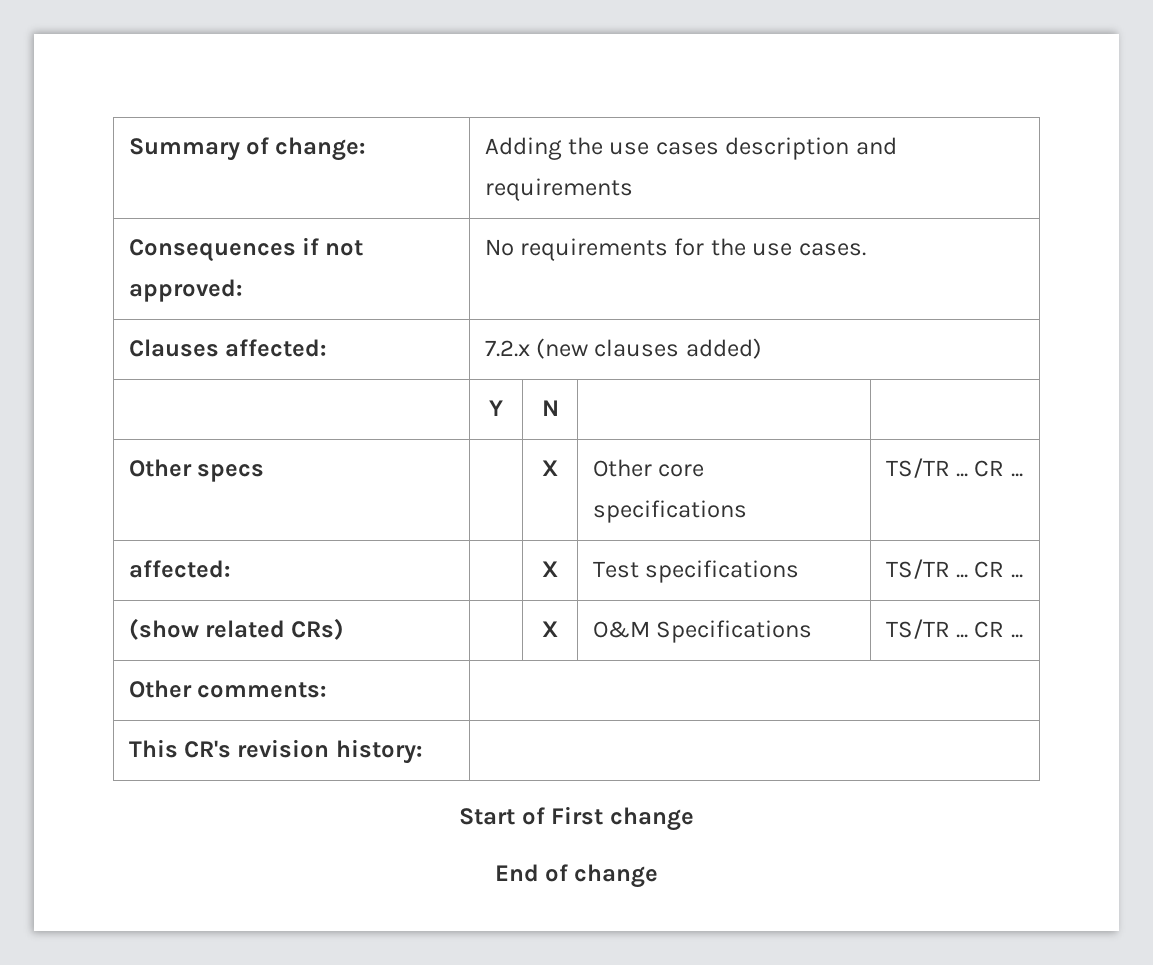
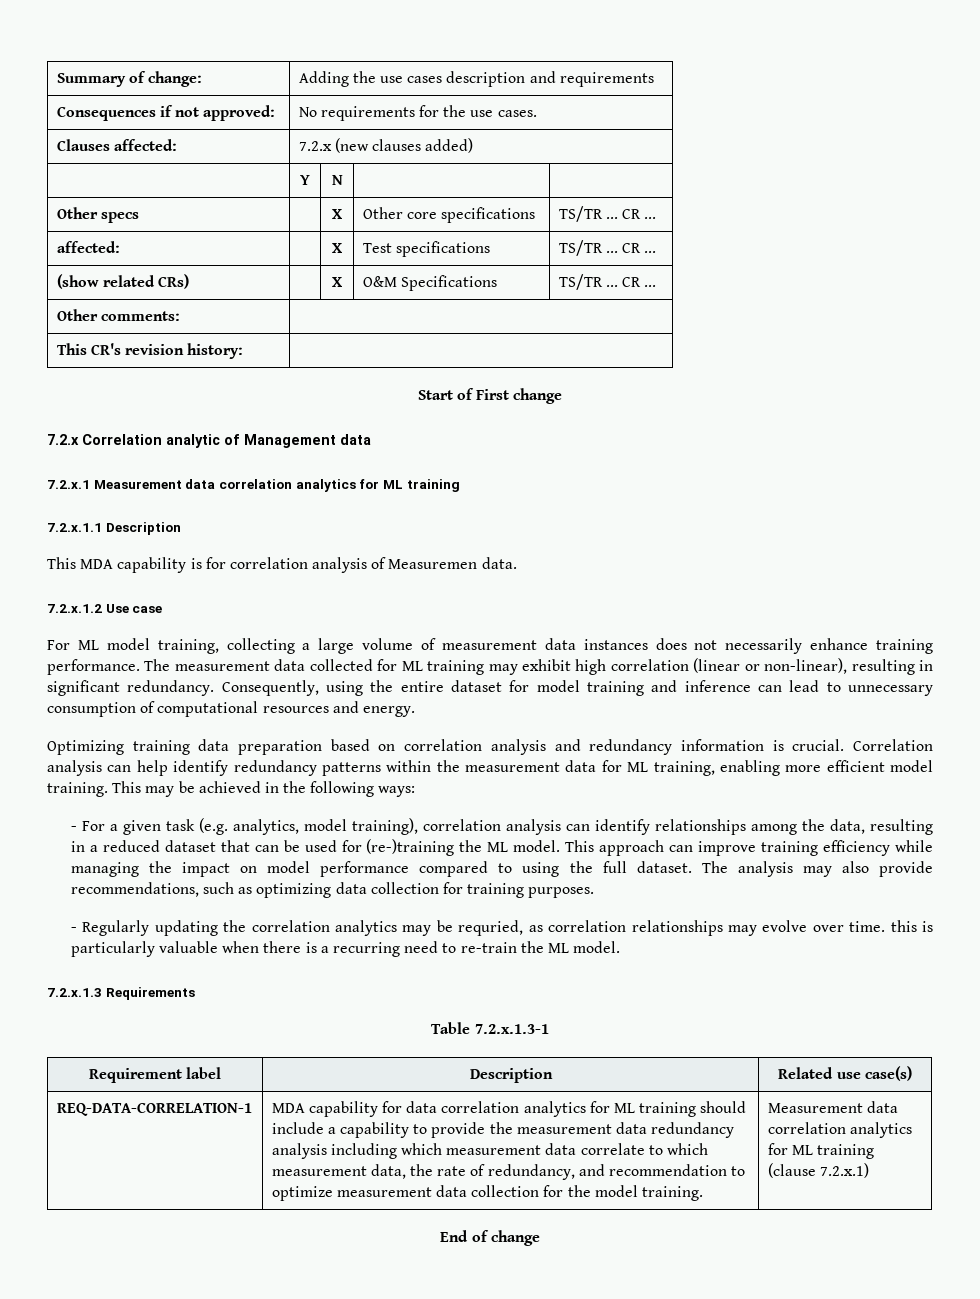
(694, 819) none -> [47,434,371,448] [47,479,460,492] [47,522,181,535] [47,557,517,573] [47,604,163,613] [47,638,933,654] [47,658,933,675] [47,680,934,696] [47,701,415,717] [47,739,934,755] [47,760,933,776] [47,781,416,797] [70,818,934,835] [70,839,934,856] [70,861,934,877] [70,882,595,898] [70,920,933,936] [70,941,621,957] [47,987,195,1000] [431,1022,549,1034] [88,1067,222,1083] [469,1068,553,1083] [778,1066,912,1081] [56,1102,252,1116] [271,1101,747,1117] [271,1122,735,1138] [271,1143,708,1159] [271,1164,746,1180] [271,1185,703,1201] [767,1101,898,1113] [767,1122,912,1138] [767,1143,874,1159] [767,1163,869,1178] // 7.2.x Correlation analytic of Management data // 7.2.x.1 Measurement data correlation analytics for ML training // 7.2.x.1.1 Description // This MDA capability is for correlation analysis of Measuremen data. // 7.2.x.1.2 Use case // For ML model training, collecting a large volume of measurement data instances does not necessarily enhance training performance. The measurement data collected for ML training may exhibit high correlation (linear or non-linear), resulting in significant redundancy. Consequently, using the entire dataset for model training and inference can lead to unnecessary consumption of computational resources and energy. // Optimizing training data preparation based on correlation analysis and redundancy information is crucial. Correlation analysis can help identify redundancy patterns within the measurement data for ML training, enabling more efficient model training. This may be achieved in the following ways: // - For a given task (e.g. analytics, model training), correlation analysis can identify relationships among the data, resulting in a reduced dataset that can be used for (re-)training the ML model. This approach can improve training efficiency while managing the impact on model performance compared to using the full dataset. The analysis may also provide recommendations, such as optimizing data collection for training purposes. // - Regularly updating the correlation analytics may be requried, as correlation relationships may evolve over time. this is particularly valuable when there is a recurring need to re-train the ML model. // 7.2.x.1.3 Requirements // Table 7.2.x.1.3-1 // Requirement label | Description | Related use case(s) // REQ-DATA-CORRELATION-1 | MDA capability for data correlation analytics for ML training should include a capability to provide the measurement data redundancy analysis including which measurement data correlate to which measurement data, the rate of redundancy, and recommendation to optimize measurement data collection for the model training. | Measurement data correlation analytics for ML training (clause 7.2.x.1)

